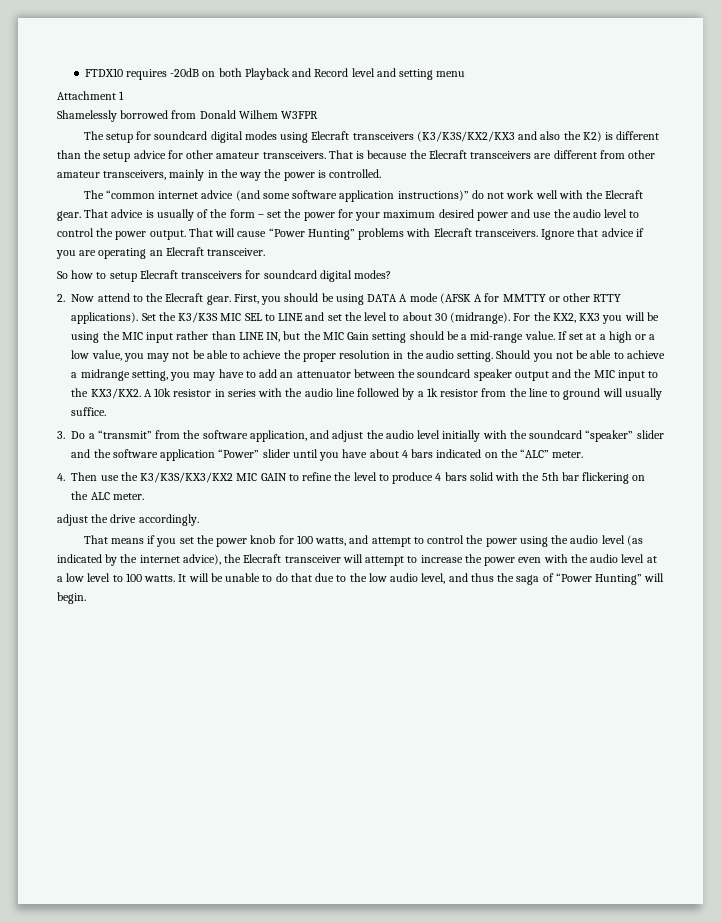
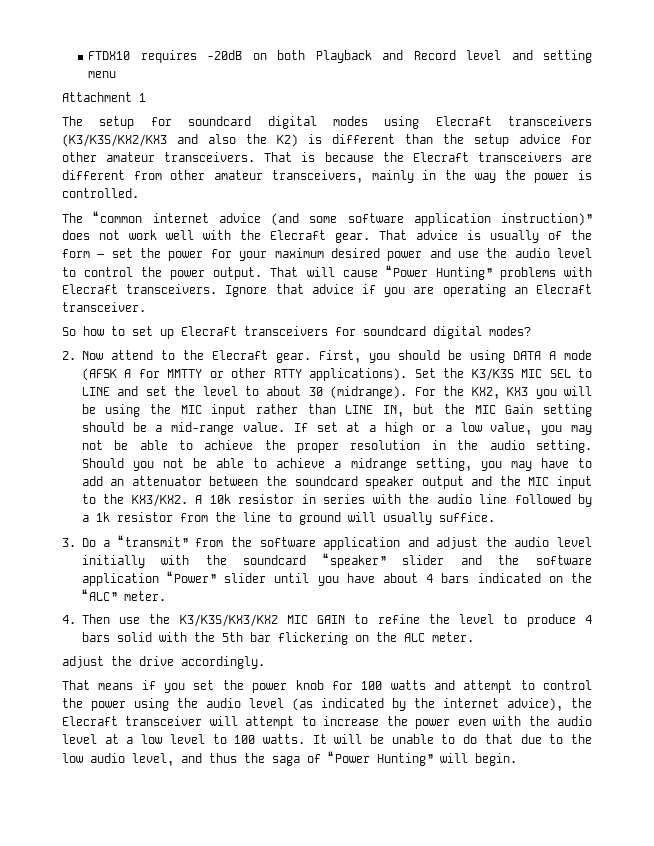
[57,110,319,122] // Shamelessly borrowed from Donald Wilhem W3FPR -> (146, 97) none
[397,190,484,201] instructions)” do -> [501,213,592,226] [62,230,90,240] instruction)” does
[109,272,137,282] setup -> [132,326,174,339] set up
[249,430,307,442] application, -> [323,537,401,550] application
[315,537,347,546] watts, -> [390,680,426,690] watts

